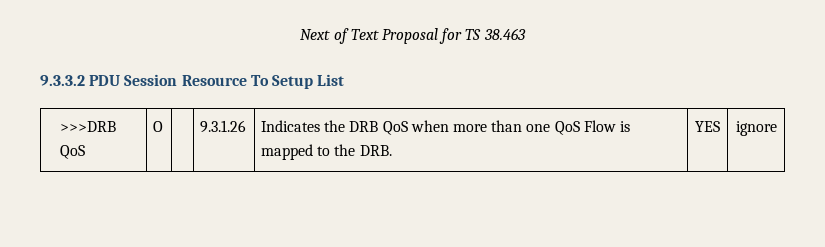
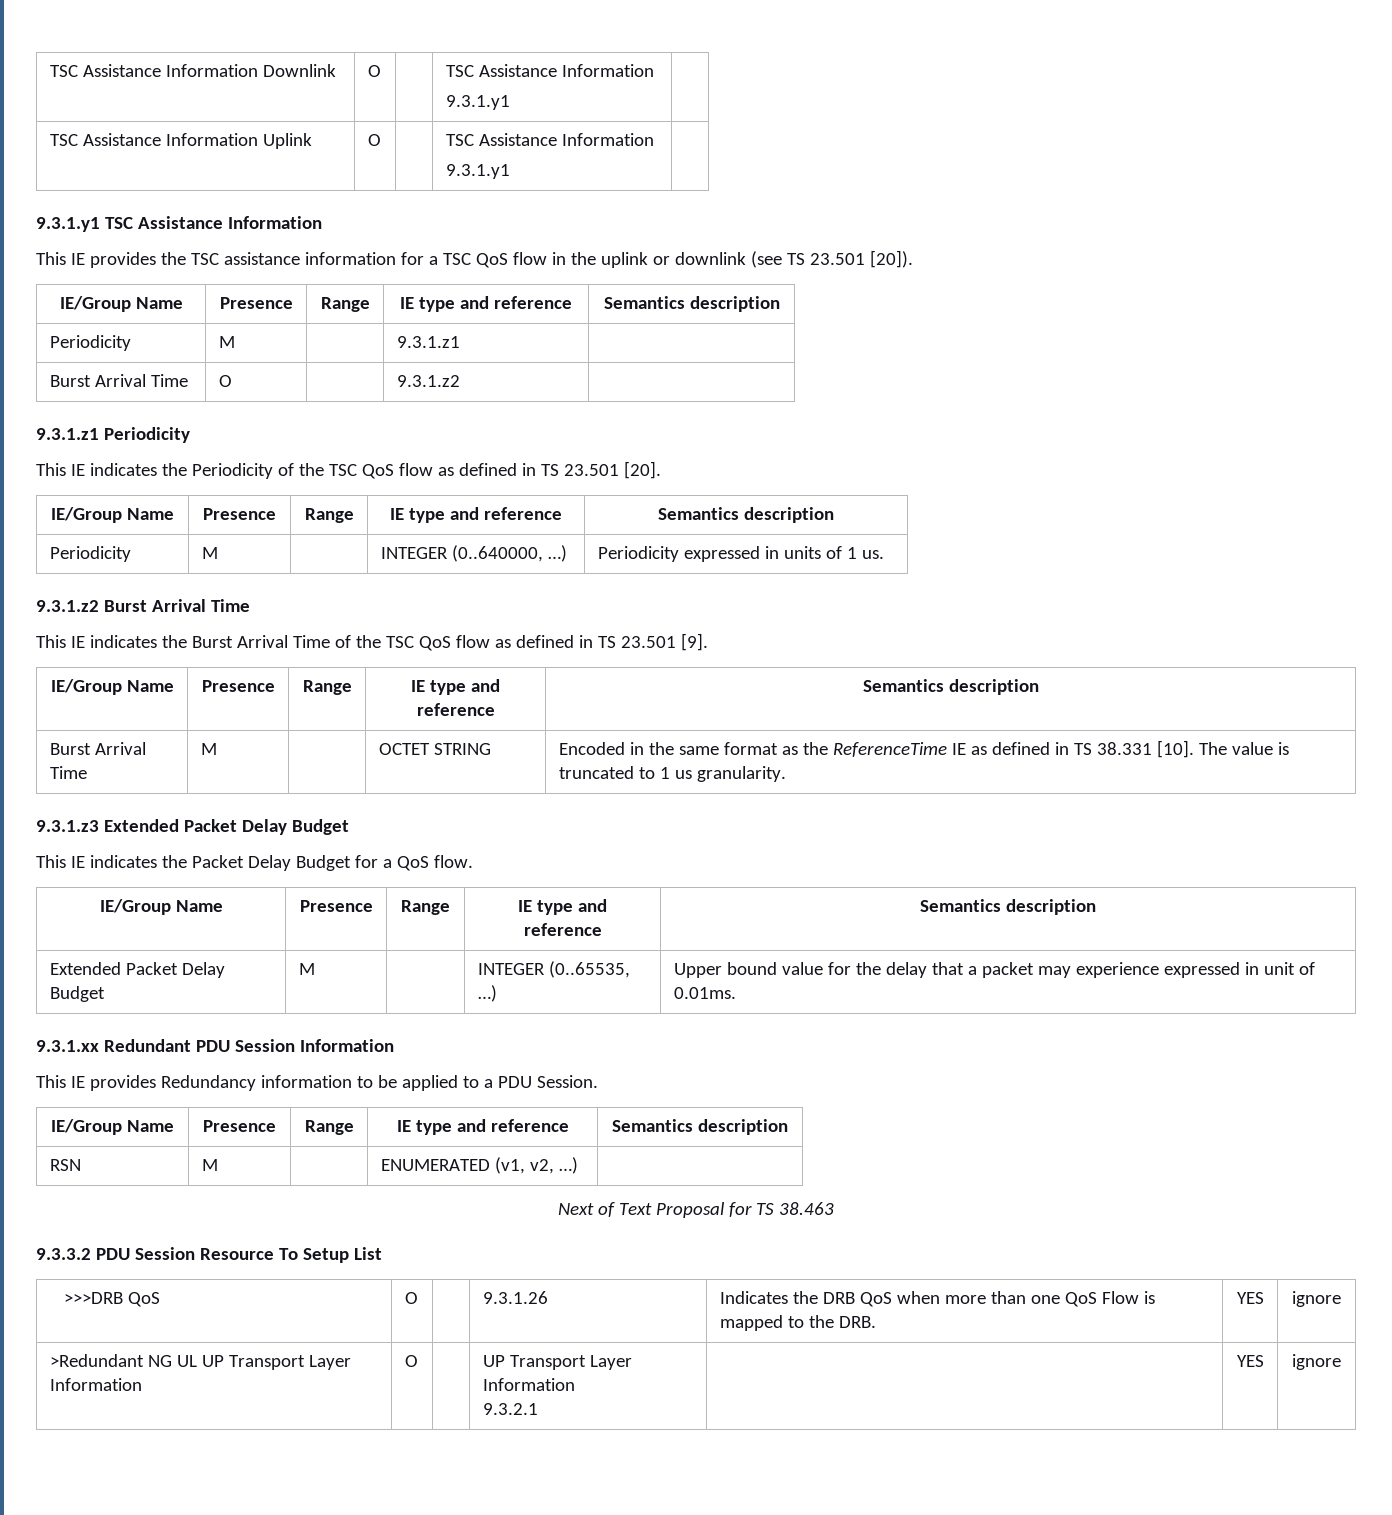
(300, 34) none -> [49,64,336,77] [367,65,381,77] [445,64,654,77] [445,95,510,110] [49,133,312,149] [367,134,381,146] [445,133,654,146] [445,164,510,179] [36,216,322,232] [36,250,913,268] [59,296,183,312] [219,297,293,309] [320,297,370,312] [400,296,572,312] [603,296,780,312] [49,335,131,351] [218,336,235,348] [396,336,460,348] [49,374,188,387] [218,375,232,387] [396,375,460,387] [36,427,190,443] [36,461,661,479] [51,507,174,523] [203,508,276,520] [304,508,354,523] [390,507,562,523] [658,507,834,523] [49,546,131,562] [201,547,218,559] [380,545,567,562] [597,546,884,562] [36,599,250,612] [36,633,708,651] [50,679,174,695] [201,680,275,692] [302,680,352,695] [411,679,500,695] [416,703,495,716] [862,679,1039,695] [49,742,146,755] [49,766,87,779] [200,743,217,755] [378,743,491,755] [558,740,1289,758] [558,766,786,782] [36,819,349,835] [36,855,473,871] [99,899,223,915] [299,900,373,912] [401,900,450,915] [518,899,607,915] [523,923,602,936] [920,899,1096,915] [49,962,225,978] [49,986,105,1002] [298,963,315,975] [477,961,630,978] [477,985,497,1002] [673,962,1315,978] [673,987,736,999] [36,1039,394,1052] [36,1075,598,1091] [51,1119,174,1135] [203,1120,276,1132] [304,1120,354,1135] [396,1119,569,1135] [612,1119,788,1135] [49,1159,81,1171] [201,1159,218,1171] [380,1157,578,1174] TSC Assistance Information Downlink | O | | TSC Assistance Information // 9.3.1.y1 | // TSC Assistance Information Uplink | O | | TSC Assistance Information // 9.3.1.y1 | // 9.3.1.y1 TSC Assistance Information // This IE provides the TSC assistance information for a TSC QoS flow in the uplink or downlink (see TS 23.501 [20]). // IE/Group Name | Presence | Range | IE type and reference | Semantics description // Periodicity | M | | 9.3.1.z1 | // Burst Arrival Time | O | | 9.3.1.z2 | // 9.3.1.z1 Periodicity // This IE indicates the Periodicity of the TSC QoS flow as defined in TS 23.501 [20]. // IE/Group Name | Presence | Range | IE type and reference | Semantics description // Periodicity | M | | INTEGER (0..640000, …) | Periodicity expressed in units of 1 us. // 9.3.1.z2 Burst Arrival Time // This IE indicates the Burst Arrival Time of the TSC QoS flow as defined in TS 23.501 [9]. // IE/Group Name | Presence | Range | IE type and reference | Semantics description // Burst Arrival Time | M | | OCTET STRING | Encoded in the same format as the ReferenceTime IE as defined in TS 38.331 [10]. The value is truncated to 1 us granularity. // 9.3.1.z3 Extended Packet Delay Budget // This IE indicates the Packet Delay Budget for a QoS flow. // IE/Group Name | Presence | Range | IE type and reference | Semantics description // Extended Packet Delay Budget | M | | INTEGER (0..65535, …) | Upper bound value for the delay that a packet may experience expressed in unit of 0.01ms. // 9.3.1.xx Redundant PDU Session Information // This IE provides Redundancy information to be applied to a PDU Session. // IE/Group Name | Presence | Range | IE type and reference | Semantics description // RSN | M | | ENUMERATED (v1, v2, …) | //
(777, 128) none -> [49,1354,351,1370] [49,1378,142,1391] [404,1355,418,1367] [482,1355,632,1370] [482,1378,575,1391] [482,1403,538,1415] [1236,1355,1264,1367] [1292,1354,1341,1370] // >Redundant NG UL UP Transport Layer Information | O | | UP Transport Layer Information // 9.3.2.1 | | YES | ignore

